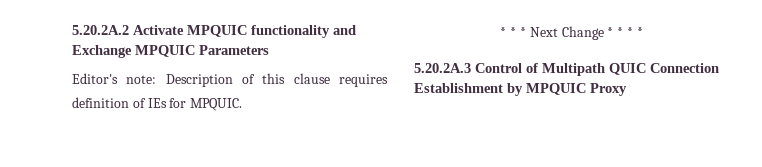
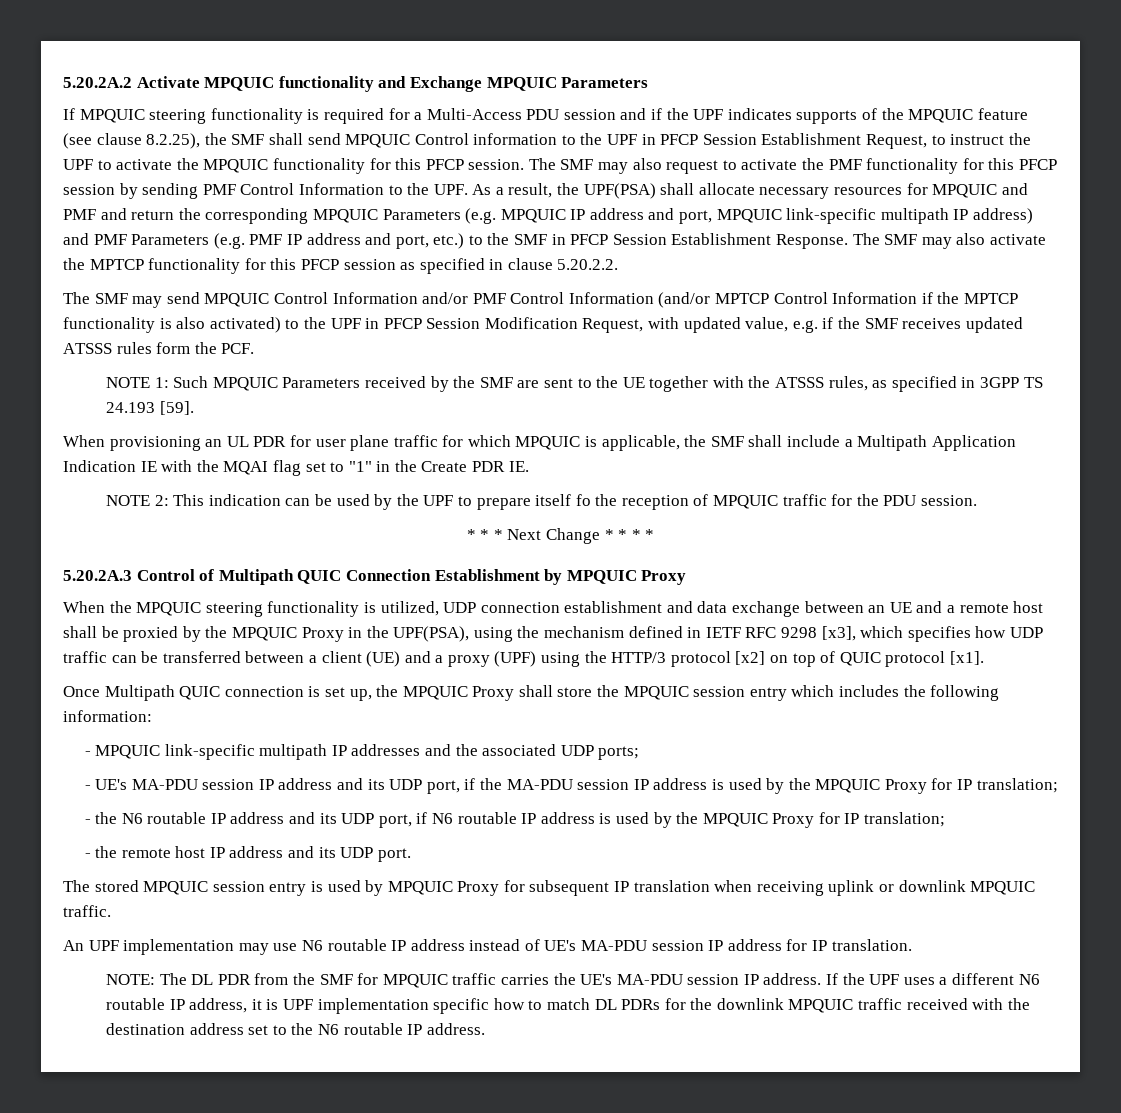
[72,73,388,87] [72,97,243,111] Editor's note: Description of this clause requires definition of IEs for MPQUIC. -> [63,108,1028,124] [63,133,1031,149] [63,158,1057,174] [63,183,1028,199] [63,208,1034,224] [63,233,1046,249] [63,258,619,274] [63,292,1019,308] [63,317,1023,333] [63,342,255,354] [106,376,1043,392] [106,401,194,415] [63,435,1016,451] [63,460,529,476] [106,494,977,510] If MPQUIC steering functionality is required for a Multi-Access PDU session and if the UPF indicates supports of the MPQUIC feature (see clause 8.2.25), the SMF shall send MPQUIC Control information to the UPF in PFCP Session Establishment Request, to instruct the UPF to activate the MPQUIC functionality for this PFCP session. The SMF may also request to activate the PMF functionality for this PFCP session by sending PMF Control Information to the UPF. As a result, the UPF(PSA) shall allocate necessary resources for MPQUIC and PMF and return the corresponding MPQUIC Parameters (e.g. MPQUIC IP address and port, MPQUIC link-specific multipath IP address) and PMF Parameters (e.g. PMF IP address and port, etc.) to the SMF in PFCP Session Establishment Response. The SMF may also activate the MPTCP functionality for this PFCP session as specified in clause 5.20.2.2. // The SMF may send MPQUIC Control Information and/or PMF Control Information (and/or MPTCP Control Information if the MPTCP functionality is also activated) to the UPF in PFCP Session Modification Request, with updated value, e.g. if the SMF receives updated ATSSS rules form the PCF. // NOTE 1: Such MPQUIC Parameters received by the SMF are sent to the UE together with the ATSSS rules, as specified in 3GPP TS 24.193 [59]. // When provisioning an UL PDR for user plane traffic for which MPQUIC is applicable, the SMF shall include a Multipath Application Indication IE with the MQAI flag set to "1" in the Create PDR IE. // NOTE 2: This indication can be used by the UPF to prepare itself fo the reception of MPQUIC traffic for the PDU session.
(627, 89) none -> [63,601,1044,617] [63,626,1043,642] [63,651,984,667] [63,685,1000,701] [63,710,152,722] [84,744,640,760] [84,778,1058,794] [84,812,946,828] [84,846,411,862] [63,880,1036,896] [63,905,111,917] [63,939,912,955] [106,973,1040,988] [106,998,1030,1014] [106,1023,485,1035] // When the MPQUIC steering functionality is utilized, UDP connection establishment and data exchange between an UE and a remote host shall be proxied by the MPQUIC Proxy in the UPF(PSA), using the mechanism defined in IETF RFC 9298 [x3], which specifies how UDP traffic can be transferred between a client (UE) and a proxy (UPF) using the HTTP/3 protocol [x2] on top of QUIC protocol [x1]. // Once Multipath QUIC connection is set up, the MPQUIC Proxy shall store the MPQUIC session entry which includes the following information: // - MPQUIC link-specific multipath IP addresses and the associated UDP ports; // - UE's MA-PDU session IP address and its UDP port, if the MA-PDU session IP address is used by the MPQUIC Proxy for IP translation; // - the N6 routable IP address and its UDP port, if N6 routable IP address is used by the MPQUIC Proxy for IP translation; // - the remote host IP address and its UDP port. // The stored MPQUIC session entry is used by MPQUIC Proxy for subsequent IP translation when receiving uplink or downlink MPQUIC traffic. // An UPF implementation may use N6 routable IP address instead of UE's MA-PDU session IP address for IP translation. // NOTE: The DL PDR from the SMF for MPQUIC traffic carries the UE's MA-PDU session IP address. If the UPF uses a different N6 routable IP address, it is UPF implementation specific how to match DL PDRs for the downlink MPQUIC traffic received with the destination address set to the N6 routable IP address.

